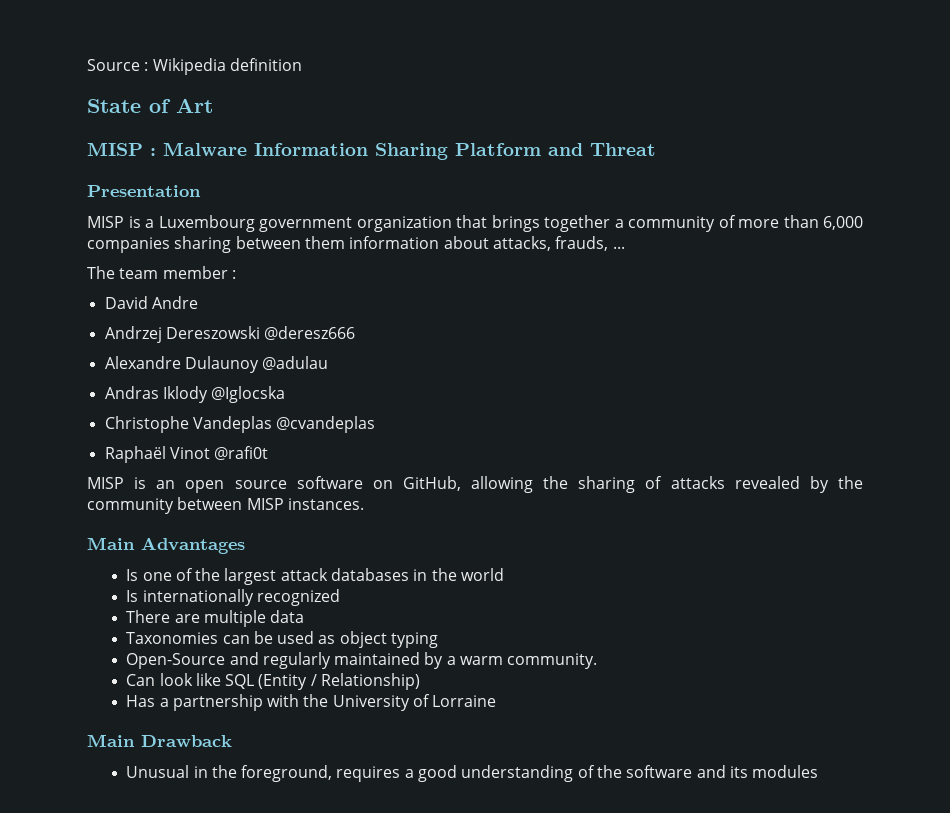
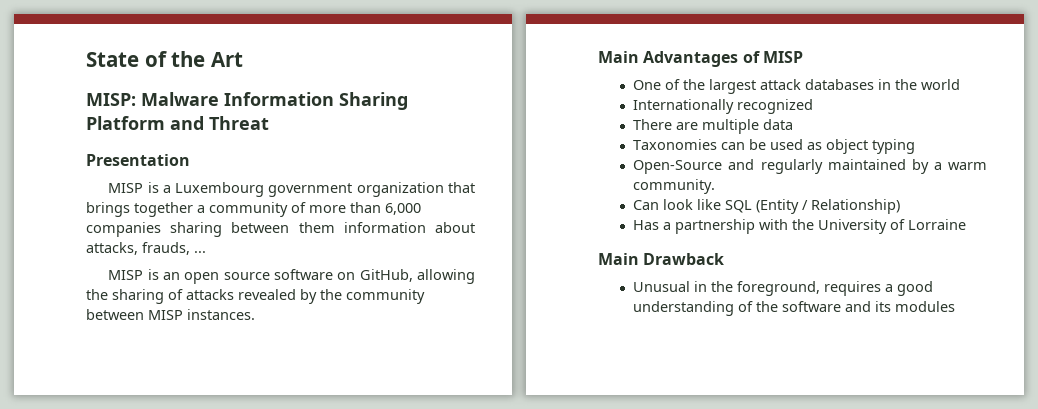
[87,58,302,75] Source : Wikipedia definition // -> (86, 59) none
(171, 106) none -> [171,51,206,67] the
[87,142,156,156] MISP : -> [86,93,136,106] MISP:
[87,266,236,279] [104,296,198,309] [104,326,356,343] [104,356,329,373] [104,386,286,403] [104,416,376,433] [104,446,269,463] // The team member : // David Andre // Andrzej Dereszowski @deresz666 // Alexandre Dulaunoy @adulau // Andras Iklody @Iglocska // Christophe Vandeplas @cvandeplas // Raphaël Vinot @rafi0t -> (206, 252) none
[126,569,172,581] // Is one -> [742,51,803,63] [633,80,662,90] of MISP // One
[126,589,254,606] Is internationally -> [633,99,735,114] Internationally

